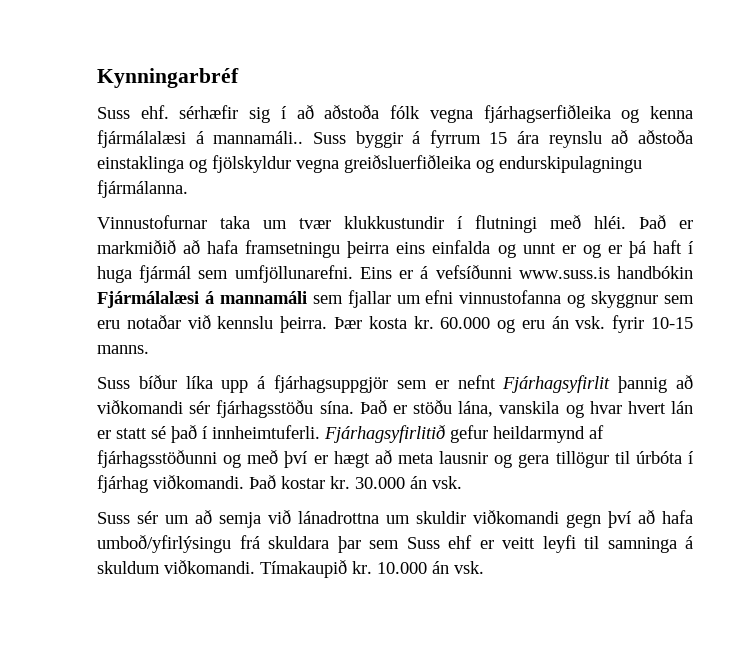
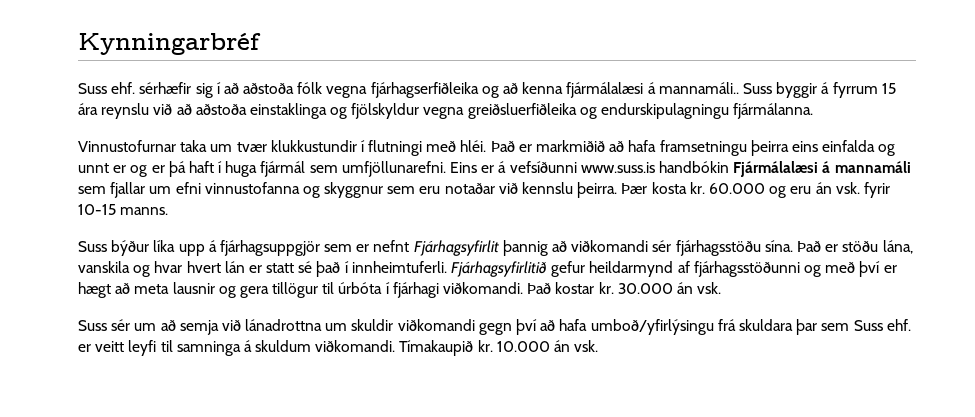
(640, 116) none -> [503,83,519,94] að
(602, 139) none -> [153,104,173,115] við
[138,374,177,389] bíður -> [111,240,150,256] býður
[97,475,148,493] fjárhag -> [392,282,439,298] fjárhagi
[448,535,472,549] ehf -> [886,319,911,331] ehf.

